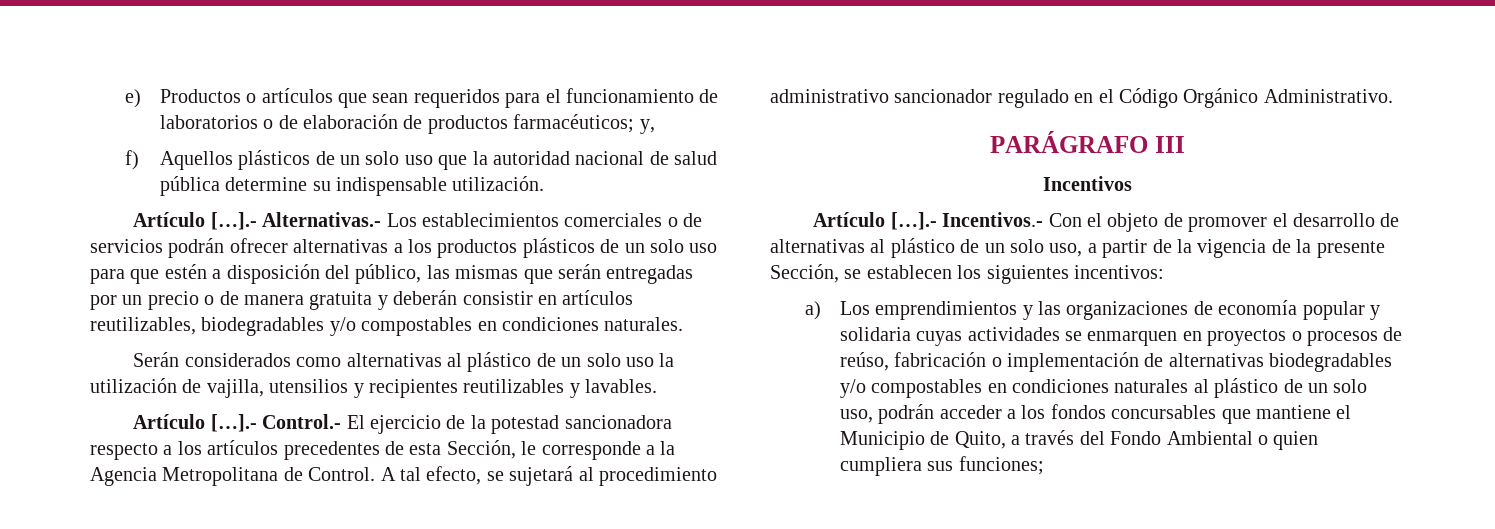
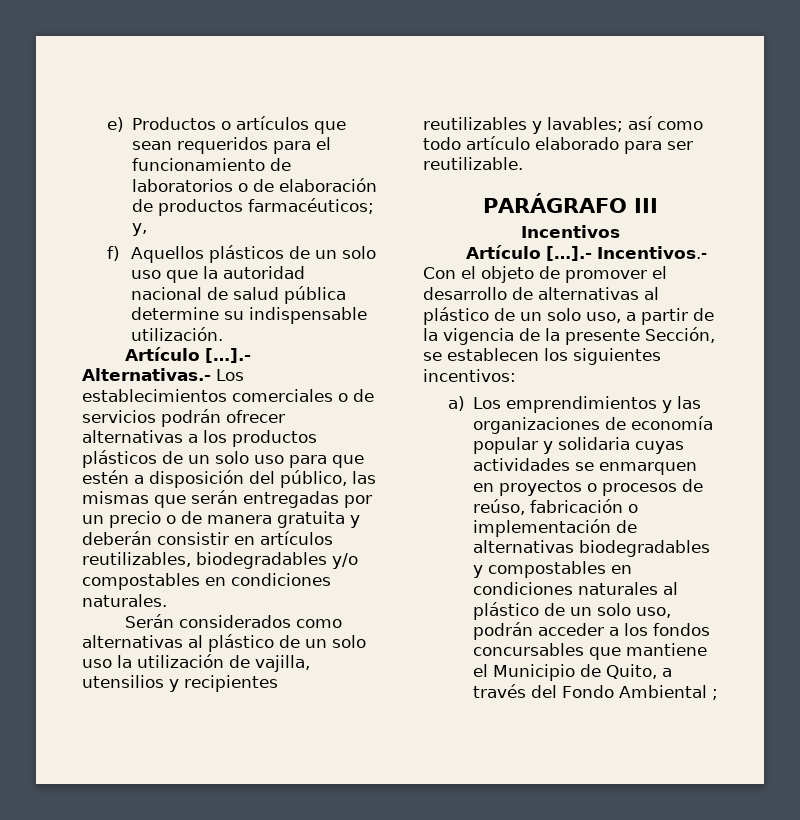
[585,379,658,393] [133,414,672,434] [90,440,676,460] [90,466,717,486] [770,88,1393,108] lavables. // Artículo […].- Control.- El ejercicio de la potestad sancionadora respecto a los artículos precedentes de esta Sección, le corresponde a la Agencia Metropolitana de Control. A tal efecto, se sujetará al procedimiento administrativo sancionador regulado en el Código Orgánico Administrativo. -> [547,116,703,132] [423,136,693,154] [423,157,523,170] lavables; así como todo artículo elaborado para ser reutilizable.
[839,379,866,398] y/o -> [472,565,483,578] y
[1258,431,1319,450] [839,456,1044,476] o quien cumpliera sus funciones; -> [711,689,718,700] ;

